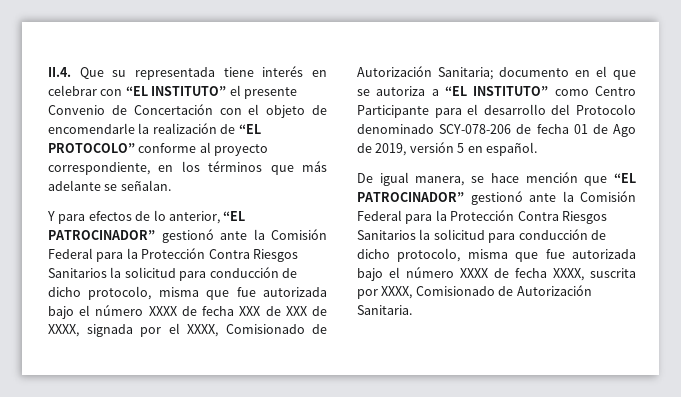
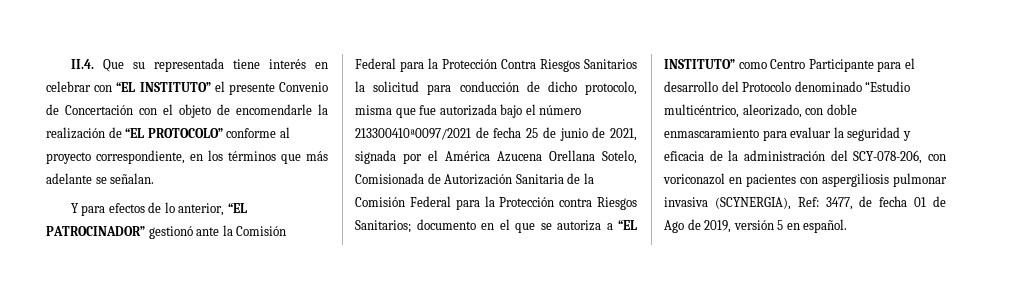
[148,306,328,316] [48,323,327,337] [357,66,493,80] XXXX de fecha XXX de XXX de XXXX, signada por el XXXX, Comisionado de Autorización Sanitaria; -> [355,127,637,141] [355,150,637,164] [355,173,594,185] [355,196,637,210] [355,220,411,233] 213300410ª0097/2021 de fecha 25 de junio de 2021, signada por el América Azucena Orellana Sotelo, Comisionada de Autorización Sanitaria de la Comisión Federal para la Protección contra Riesgos Sanitarios;
[439,124,512,134] SCY-078-206 -> [865,81,911,92] [664,104,857,118] [664,127,911,141] [664,150,946,164] [663,173,947,187] [664,197,853,210] “Estudio multicéntrico, aleorizado, con doble enmascaramiento para evaluar la seguridad y eficacia de la administración del SCY-078-206, con voriconazol en pacientes con aspergiliosis pulmonar invasiva (SCYNERGIA), Ref: 3477,
[357,172,636,186] [357,191,636,205] [357,210,607,224] [357,229,606,243] [357,248,636,262] [357,266,636,281] [357,285,592,299] [357,305,412,315] // De igual manera, se hace mención que “EL PATROCINADOR” gestionó ante la Comisión Federal para la Protección Contra Riesgos Sanitarios la solicitud para conducción de dicho protocolo, misma que fue autorizada bajo el número XXXX de fecha XXXX, suscrita por XXXX, Comisionado de Autorización Sanitaria. -> (848, 226) none

